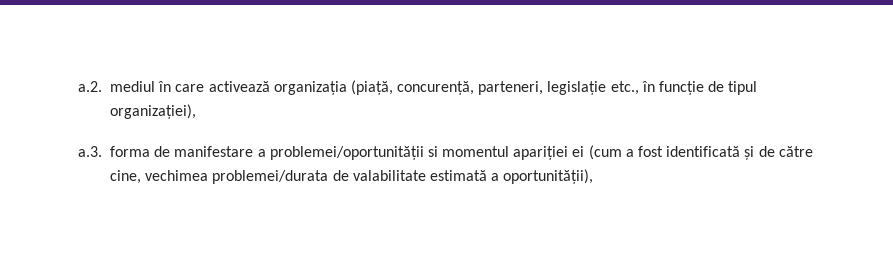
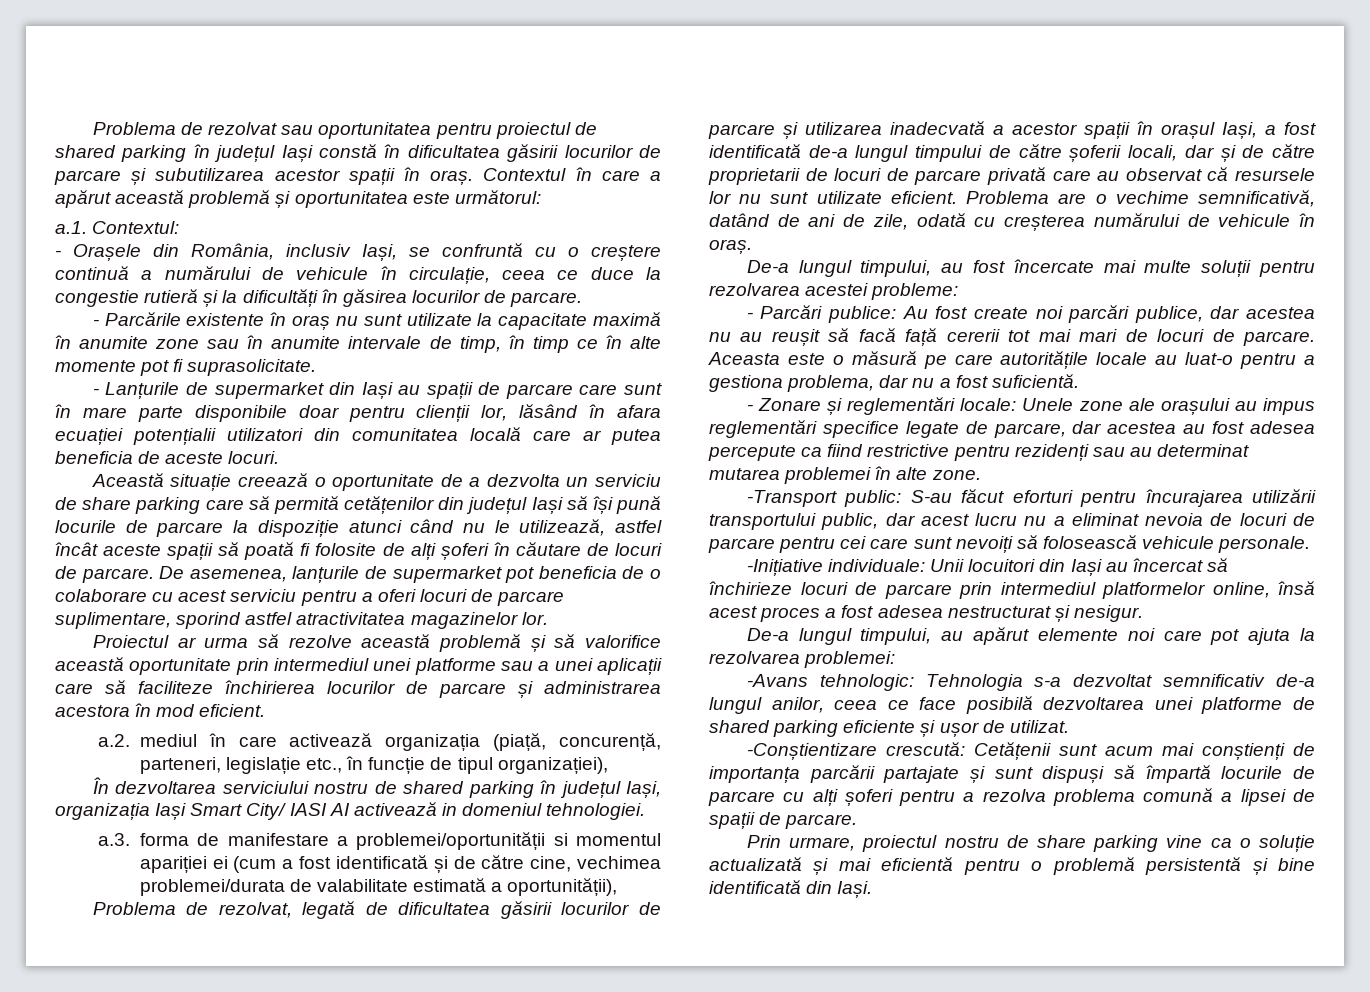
(78, 86) none -> [92,122,597,139] [55,144,661,162] [54,167,662,185] [55,190,541,208] [55,221,180,234] [55,243,661,261] [55,266,661,284] [55,289,583,307] [92,312,662,330] [55,335,662,353] [55,359,317,376] [92,382,662,399] [55,404,661,422] [55,427,661,445] [55,451,280,464] [91,473,661,491] [55,496,661,514] [55,519,662,537] [55,542,662,560] [55,566,662,583] [55,589,565,606] [55,612,548,629] [92,634,661,652] [55,657,662,675] [55,680,661,698] [55,703,266,717] Problema de rezolvat sau oportunitatea pentru proiectul de shared parking în județul Iași constă în dificultatea găsirii locurilor de parcare și subutilizarea acestor spații în oraș. Contextul în care a apărut această problemă și oportunitatea este următorul: // a.1. Contextul: // - Orașele din România, inclusiv Iași, se confruntă cu o creștere continuă a numărului de vehicule în circulație, ceea ce duce la congestie rutieră și la dificultăți în găsirea locurilor de parcare. // - Parcările existente în oraș nu sunt utilizate la capacitate maximă în anumite zone sau în anumite intervale de timp, în timp ce în alte momente pot fi suprasolicitate. // - Lanțurile de supermarket din Iași au spații de parcare care sunt în mare parte disponibile doar pentru clienții lor, lăsând în afara ecuației potențialii utilizatori din comunitatea locală care ar putea beneficia de aceste locuri. // Această situație creează o oportunitate de a dezvolta un serviciu de share parking care să permită cetățenilor din județul Iași să își pună locurile de parcare la dispoziție atunci când nu le utilizează, astfel încât aceste spații să poată fi folosite de alți șoferi în căutare de locuri de parcare. De asemenea, lanțurile de supermarket pot beneficia de o colaborare cu acest serviciu pentru a oferi locuri de parcare suplimentare, sporind astfel atractivitatea magazinelor lor. // Proiectul ar urma să rezolve această problemă și să valorifice această oportunitate prin intermediul unei platforme sau a unei aplicații care să faciliteze închirierea locurilor de parcare și administrarea acestora în mod eficient. //
(197, 111) none -> [92,777,662,798] [55,802,646,820] // În dezvoltarea serviciului nostru de shared parking în județul Iași, organizația Iași Smart City/ IASI AI activează in domeniul tehnologiei.
(594, 176) none -> [92,901,661,919] [708,121,1316,139] [709,144,1315,162] [708,167,1315,185] [709,190,1315,207] [709,213,1315,231] [709,239,752,254] [746,259,1315,277] [709,283,959,300] [746,305,1315,323] [709,328,1315,346] [708,351,1315,369] [709,374,1079,392] [746,397,1315,415] [709,420,1316,438] [708,444,1250,461] [709,466,981,484] [746,489,1316,507] [709,513,1315,530] [708,535,1311,553] [746,558,1228,576] [709,581,1315,599] [709,605,1143,622] [746,627,1315,645] [709,651,896,668] [746,674,1315,691] [709,696,1315,714] [709,720,1069,737] [746,742,1315,760] [709,765,1315,783] [708,788,1315,806] [709,812,858,829] [746,835,1316,852] [709,857,1315,875] [709,880,873,898] // Problema de rezolvat, legată de dificultatea găsirii locurilor de parcare și utilizarea inadecvată a acestor spații în orașul Iași, a fost identificată de-a lungul timpului de către șoferii locali, dar și de către proprietarii de locuri de parcare privată care au observat că resursele lor nu sunt utilizate eficient. Problema are o vechime semnificativă, datând de ani de zile, odată cu creșterea numărului de vehicule în oraș. // De-a lungul timpului, au fost încercate mai multe soluții pentru rezolvarea acestei probleme: // - Parcări publice: Au fost create noi parcări publice, dar acestea nu au reușit să facă față cererii tot mai mari de locuri de parcare. Aceasta este o măsură pe care autoritățile locale au luat-o pentru a gestiona problema, dar nu a fost suficientă. // - Zonare și reglementări locale: Unele zone ale orașului au impus reglementări specifice legate de parcare, dar acestea au fost adesea percepute ca fiind restrictive pentru rezidenți sau au determinat mutarea problemei în alte zone. // -Transport public: S-au făcut eforturi pentru încurajarea utilizării transportului public, dar acest lucru nu a eliminat nevoia de locuri de parcare pentru cei care sunt nevoiți să folosească vehicule personale. // -Inițiative individuale: Unii locuitori din Iași au încercat să închirieze locuri de parcare prin intermediul platformelor online, însă acest proces a fost adesea nestructurat și nesigur. // De-a lungul timpului, au apărut elemente noi care pot ajuta la rezolvarea problemei: // -Avans tehnologic: Tehnologia s-a dezvoltat semnificativ de-a lungul anilor, ceea ce face posibilă dezvoltarea unei platforme de shared parking eficiente și ușor de utilizat. // -Conștientizare crescută: Cetățenii sunt acum mai conștienți de importanța parcării partajate și sunt dispuși să împartă locurile de parcare cu alți șoferi pentru a rezolva problema comună a lipsei de spații de parcare. // Prin urmare, proiectul nostru de share parking vine ca o soluție actualizată și mai eficientă pentru o problemă persistentă și bine identificată din Iași.

